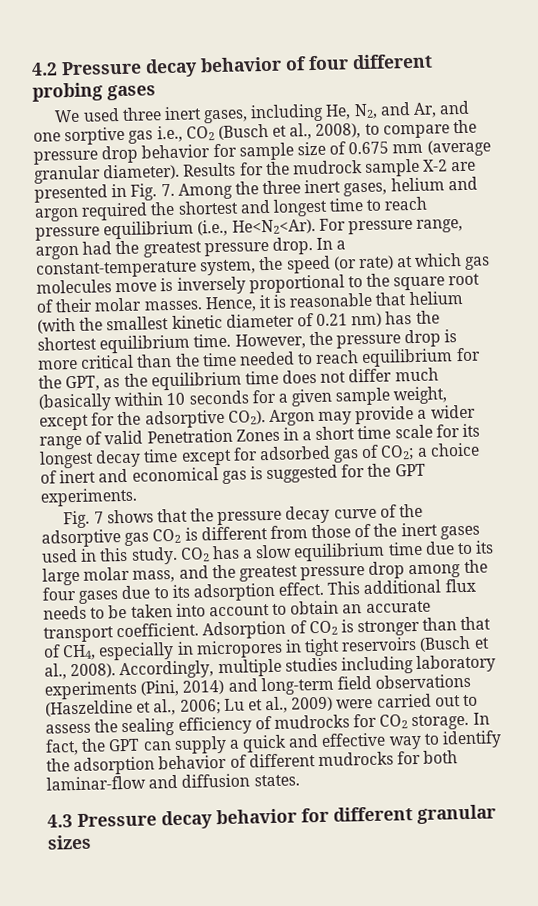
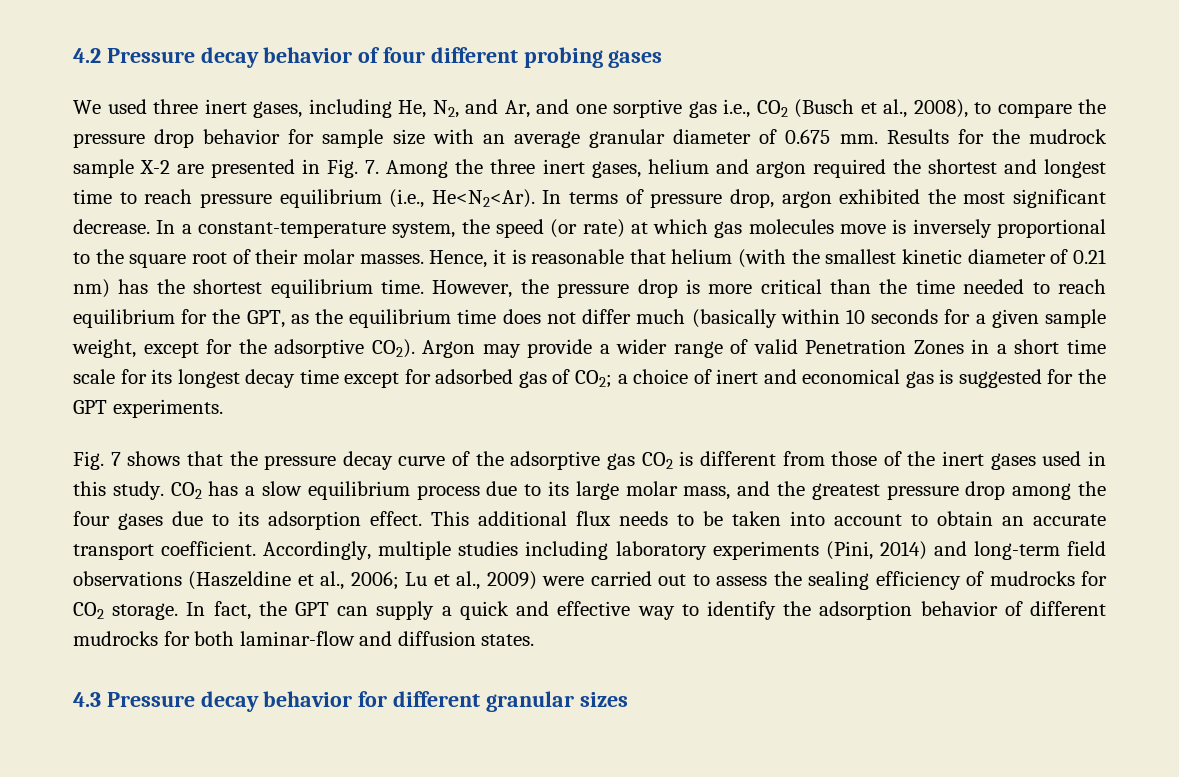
[329,139,491,157] [34,163,181,184] of 0.675 mm (average granular diameter). -> [432,129,878,148] with an average granular diameter of 0.675 mm.
[318,218,464,235] [35,237,313,260] For pressure range, argon had the greatest pressure drop. -> [542,189,1106,208] [73,219,150,234] In terms of pressure drop, argon exhibited the most significant decrease.
[387,541,423,556] time -> [416,485,480,500] process
[202,616,492,640] [43,635,490,661] [44,663,117,680] Adsorption of CO2 is stronger than that of CH4, especially in micropores in tight reservoirs (Busch et al., 2008). -> (257, 548) none

